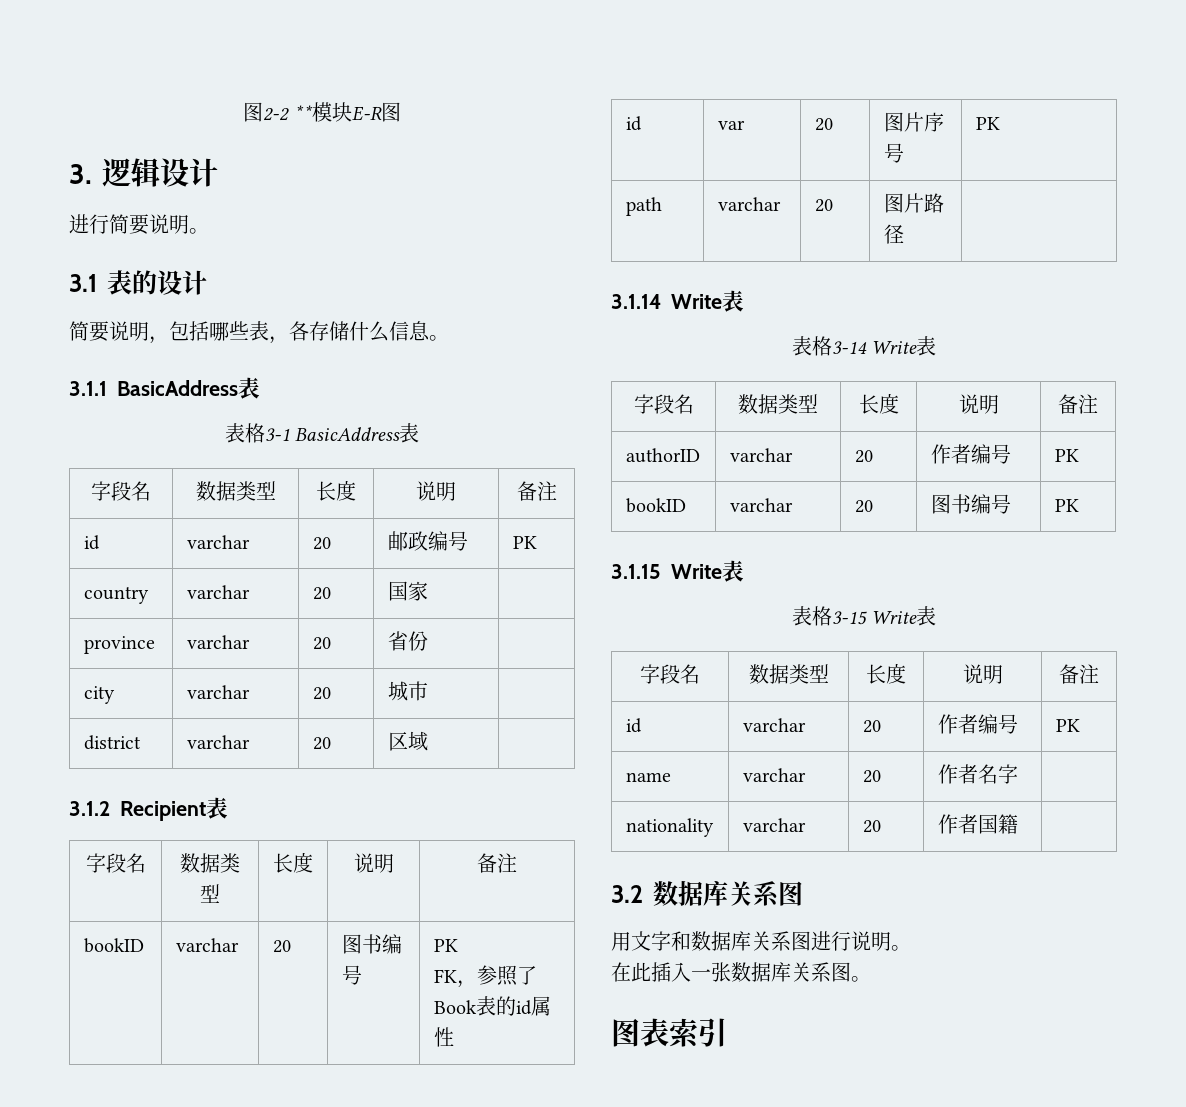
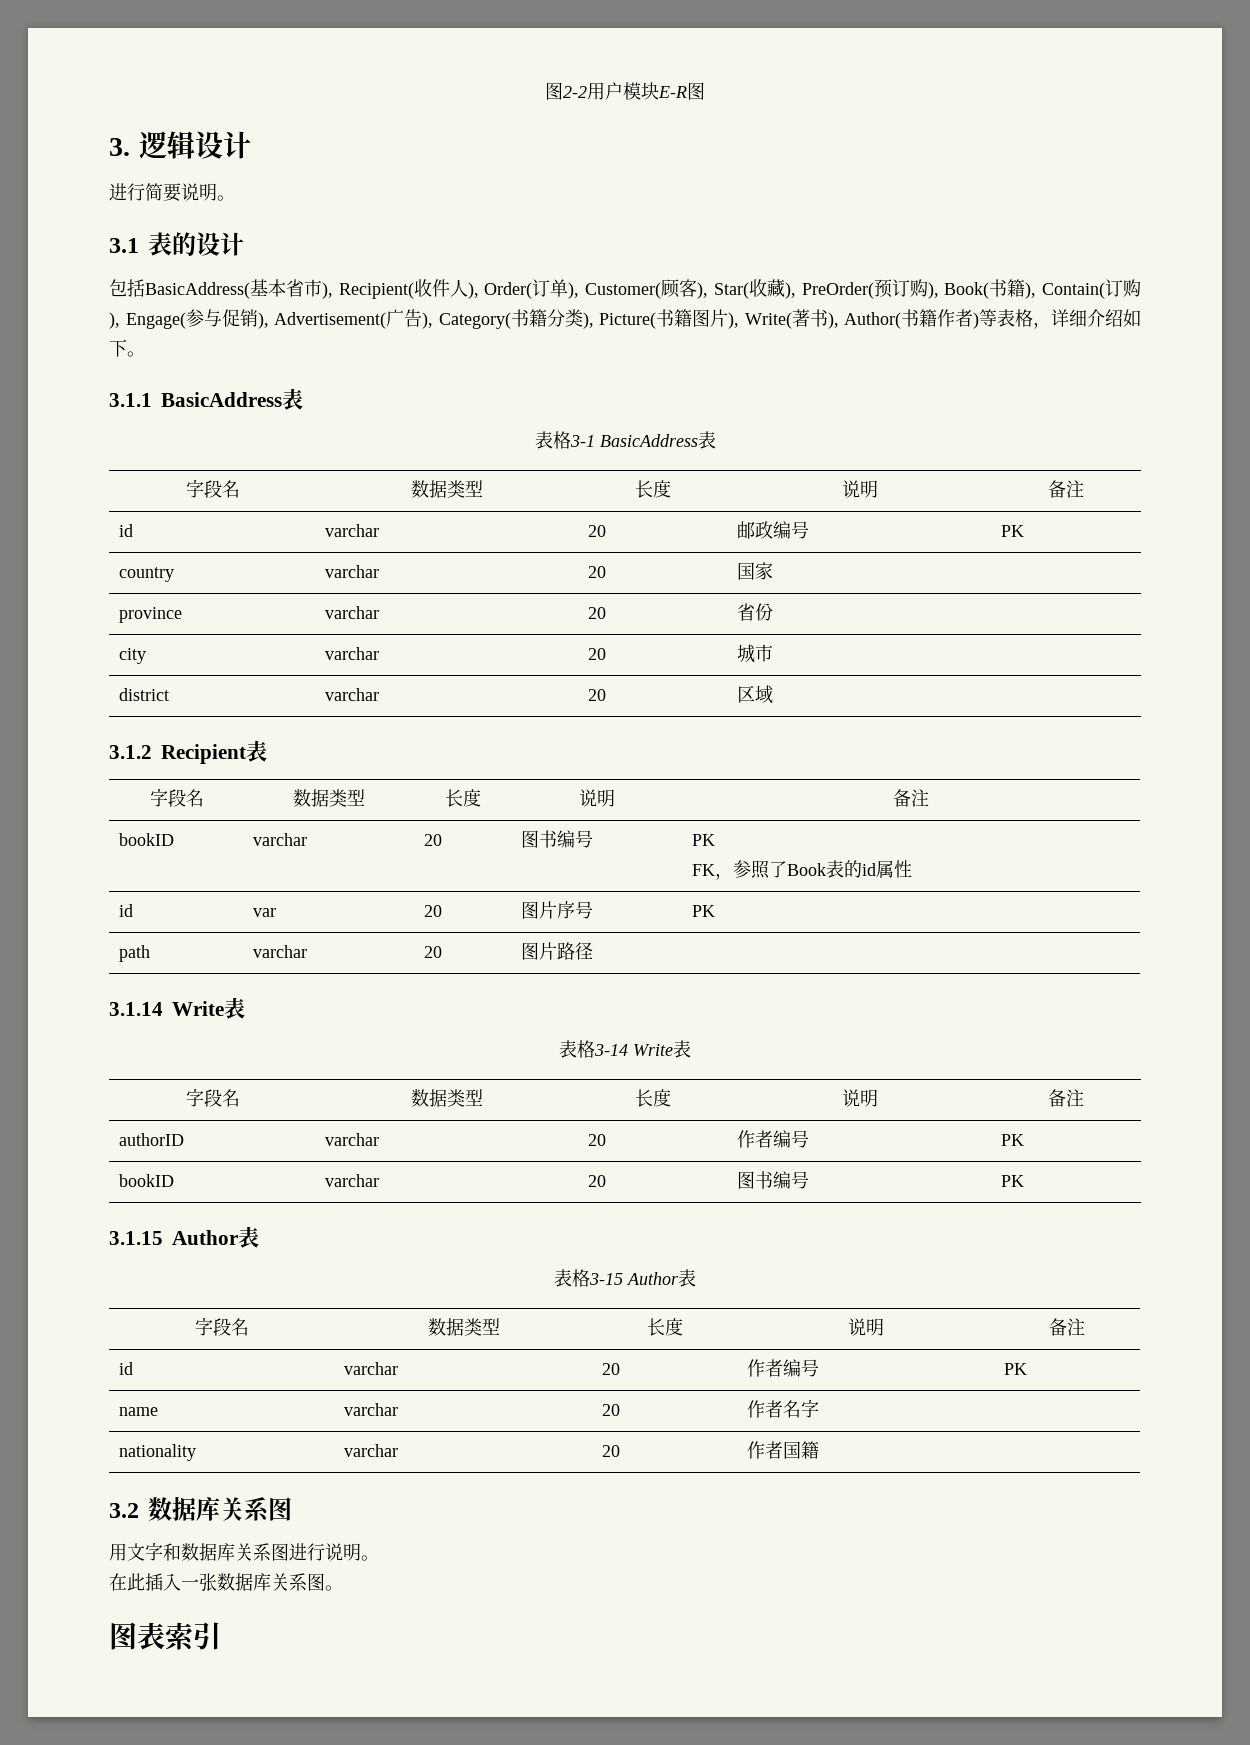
[293,105,313,120] ** -> [587,82,623,100] 用户
[69,321,430,344] 简要说明，包括哪些表，各存储什么信息 -> [109,279,1141,299] [109,309,1141,329] [109,339,127,357] 包括BasicAddress(基本省市), Recipient(收件人), Order(订单), Customer(顾客), Star(收藏), PreOrder(预订购), Book(书籍), Contain(订购), Engage(参与促销), Advertisement(广告), Category(书籍分类), Picture(书籍图片), Write(著书), Author(书籍作者)等表格，详细介绍如下
[671,564,722,579] Write -> [172,1230,238,1245] Author
[871,611,918,624] Write -> [627,1272,679,1285] Author

